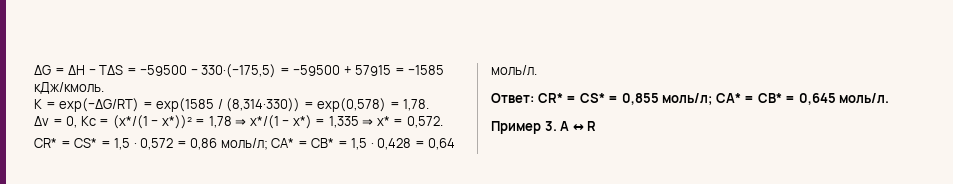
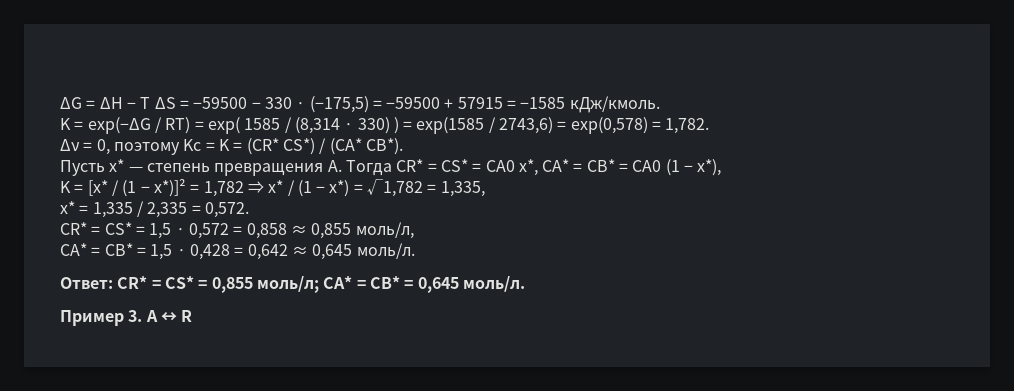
[99,65,124,75] TΔS -> [140,97,176,109] T ΔS
[201,64,277,78] 330·(−175,5) -> [264,96,369,113] 330 · (−175,5)
[59,98,140,112] exp(−ΔG/RT) -> [87,117,399,134] exp(−ΔG / RT) = exp( 1585 / (8,314 · 330) )
[226,98,301,112] (8,314·330)) -> [499,117,554,134] 2743,6)
[403,99,430,111] 1,78. -> [665,118,710,134] 1,782.
(78, 122) none -> [113,142,180,155] поэтому
[112,115,390,129] (x*/(1 − x*))² = 1,78 ⇒ x*/(1 − x*) = 1,335 ⇒ x* -> [218,138,403,155] [60,159,722,176] [60,179,485,197] [60,201,188,218] K = (CR* CS*) / (CA* CB*). // Пусть x* — степень превращения A. Тогда CR* = CS* = CA0 x*, CA* = CB* = CA0 (1 − x*), // K = [x* / (1 − x*)]² = 1,782 ⇒ x* / (1 − x*) = √1,782 = 1,335, // x* = 1,335 / 2,335
[190,138,268,150] 0,86 моль/л; -> [246,222,414,239] 0,858 ≈ 0,855 моль/л, //
[428,138,456,150] 0,64 -> [247,244,353,260] 0,642 ≈ 0,645

